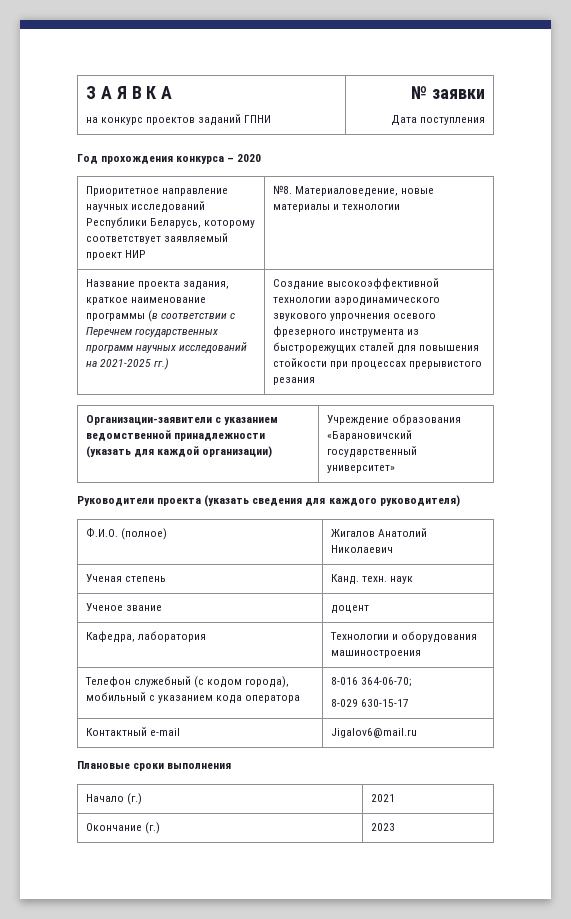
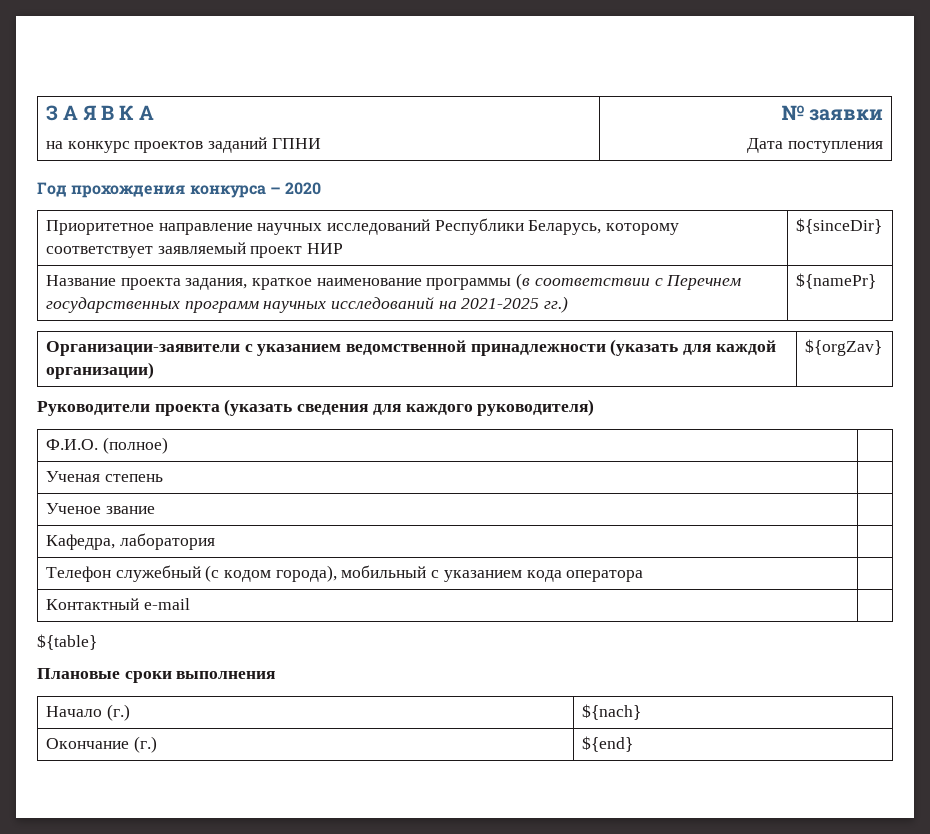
[272,185,435,197] [272,204,401,212] №8. Материаловедение, новые материалы и технологии -> [795,218,882,234] ${sinceDir}
[272,278,440,290] [272,297,441,306] [272,313,437,321] [272,326,420,337] [272,342,480,354] [272,358,483,369] [272,377,315,385] Создание высокоэффективной технологии аэродинамического звукового упрочнения осевого фрезерного инструмента из быстрорежущих сталей для повышения стойкости при процессах прерывистого резания -> [795,273,876,289] ${namePr}
[326,414,462,426] [326,430,412,441] [326,446,417,458] [326,465,395,473] Учреждение образования «Барановичский государственный университет» -> [804,339,882,356] ${orgZav}
[330,528,428,537] [330,545,393,553] Жигалов Анатолий Николаевич -> (168, 445) none
[330,574,414,585] Канд. техн. наук -> (163, 478) none
[330,605,369,614] доцент -> (155, 510) none
[329,631,478,643] [330,650,421,658] Технологии и оборудования машиностроения -> (215, 541) none
[330,677,413,687] [330,699,410,707] 8-016 364-06-70; // 8-029 630-15-17 -> (644, 576) none
[330,728,417,738] Jigalov6@mail.ru -> [37,634,97,650] // ${table}
[370,794,395,802] 2021 -> [581,704,641,720] ${nach}
[370,823,395,831] 2023 -> [581,736,633,752] ${end}

